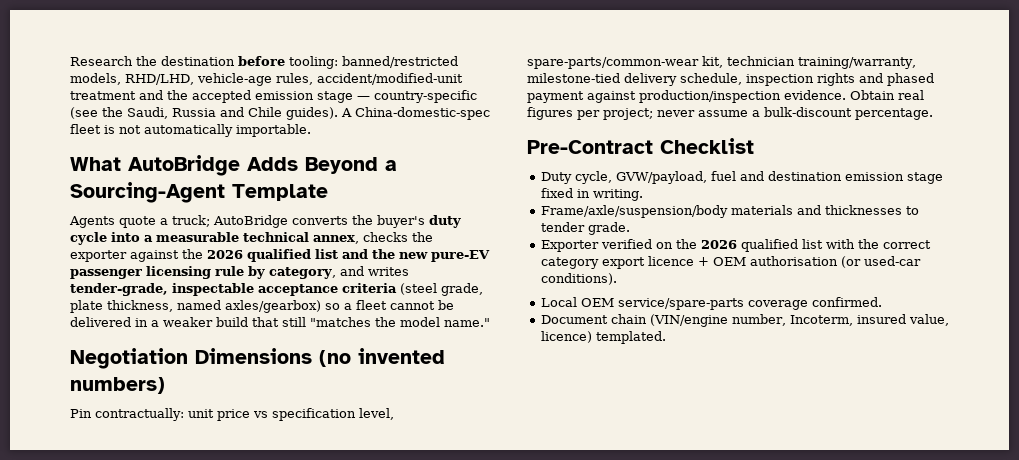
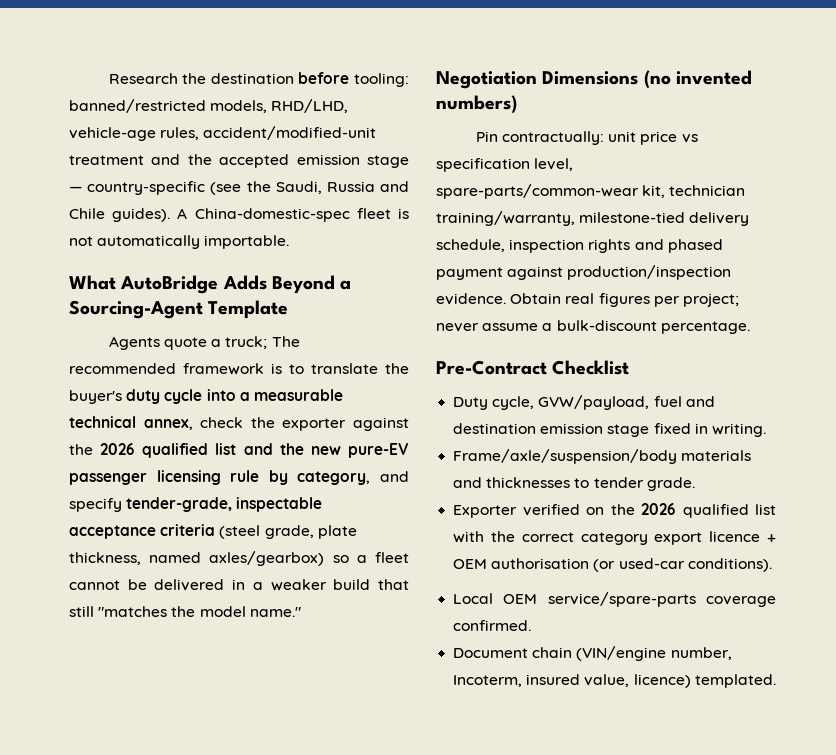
[213,215,348,228] AutoBridge converts -> [271,336,300,347] [69,363,378,375] The recommended framework is to translate
[363,232,408,242] checks -> [200,417,244,428] check
[368,267,409,276] writes -> [69,498,122,512] specify

